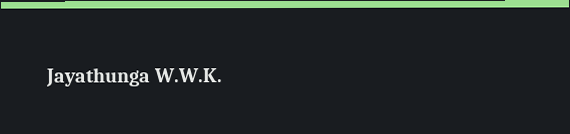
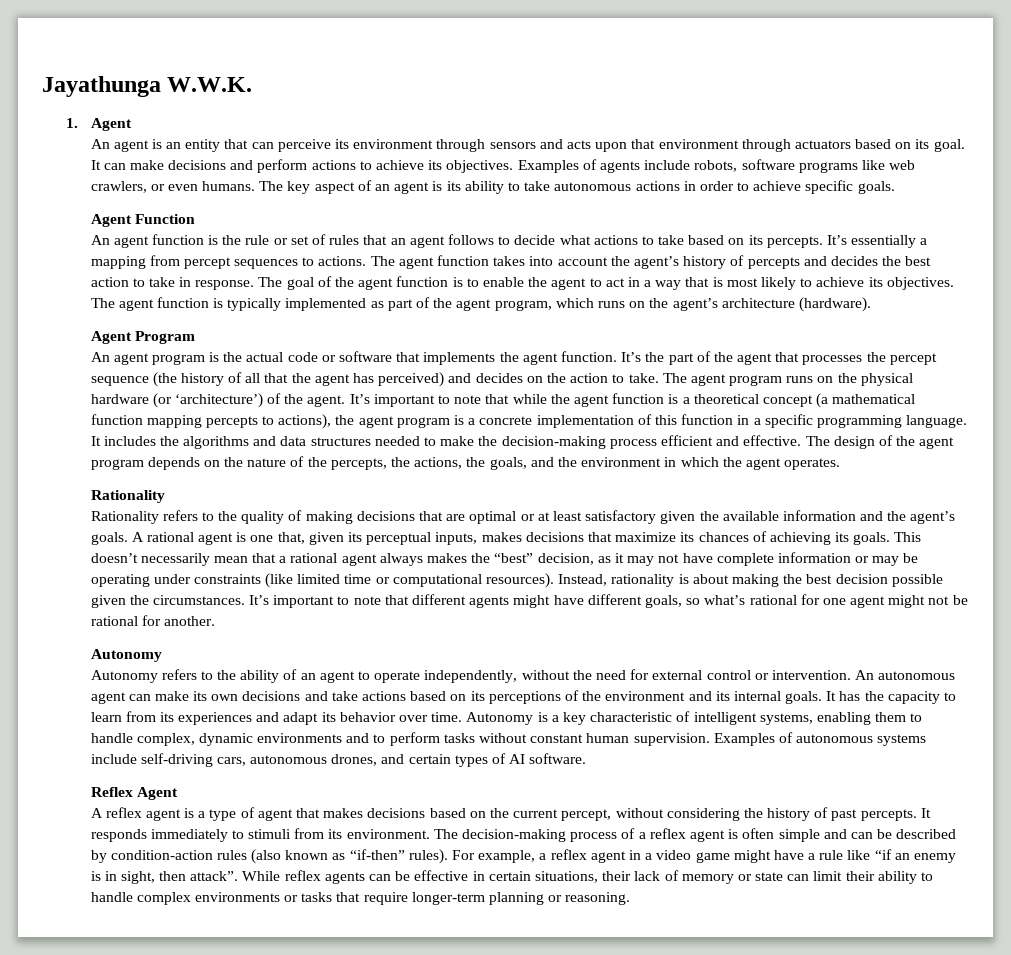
(224, 75) none -> [66,118,132,131] [90,139,965,152] [90,159,916,173] [90,180,895,194] [90,214,195,227] [90,234,928,248] [90,255,932,269] [90,276,954,290] [90,297,871,312] [90,331,195,344] [90,351,937,365] [90,372,913,387] [90,393,916,408] [90,414,968,429] [90,435,955,449] [90,456,841,470] [90,490,165,503] [90,510,956,524] [90,531,922,545] [90,552,919,566] [90,573,943,588] [90,594,968,608] [90,615,215,626] [90,649,162,662] [90,669,956,683] [90,690,957,704] [90,711,923,725] [90,732,927,746] [90,753,587,767] [90,787,178,800] [90,807,931,821] [90,828,957,842] [90,849,957,864] [90,870,934,884] [90,892,631,905] // 1. Agent // An agent is an entity that can perceive its environment through sensors and acts upon that environment through actuators based on its goal. It can make decisions and perform actions to achieve its objectives. Examples of agents include robots, software programs like web crawlers, or even humans. The key aspect of an agent is its ability to take autonomous actions in order to achieve specific goals. // Agent Function // An agent function is the rule or set of rules that an agent follows to decide what actions to take based on its percepts. It’s essentially a mapping from percept sequences to actions. The agent function takes into account the agent’s history of percepts and decides the best action to take in response. The goal of the agent function is to enable the agent to act in a way that is most likely to achieve its objectives. The agent function is typically implemented as part of the agent program, which runs on the agent’s architecture (hardware). // Agent Program // An agent program is the actual code or software that implements the agent function. It’s the part of the agent that processes the percept sequence (the history of all that the agent has perceived) and decides on the action to take. The agent program runs on the physical hardware (or ‘architecture’) of the agent. It’s important to note that while the agent function is a theoretical concept (a mathematical function mapping percepts to actions), the agent program is a concrete implementation of this function in a specific programming language. It includes the algorithms and data structures needed to make the decision-making process efficient and effective. The design of the agent program depends on the nature of the percepts, the actions, the goals, and the environment in which the agent operates. // Rationality // Rationality refers to the quality of making decisions that are optimal or at least satisfactory given the available information and the agent’s goals. A rational agent is one that, given its perceptual inputs, makes decisions that maximize its chances of achieving its goals. This doesn’t necessarily mean that a rational agent always makes the “best” decision, as it may not have complete information or may be operating under constraints (like limited time or computational resources). Instead, rationality is about making the best decision possible given the circumstances. It’s important to note that different agents might have different goals, so what’s rational for one agent might not be rational for another. // Autonomy // Autonomy refers to the ability of an agent to operate independently, without the need for external control or intervention. An autonomous agent can make its own decisions and take actions based on its perceptions of the environment and its internal goals. It has the capacity to learn from its experiences and adapt its behavior over time. Autonomy is a key characteristic of intelligent systems, enabling them to handle complex, dynamic environments and to perform tasks without constant human supervision. Examples of autonomous systems include self-driving cars, autonomous drones, and certain types of AI software. // Reflex Agent // A reflex agent is a type of agent that makes decisions based on the current percept, without considering the history of past percepts. It responds immediately to stimuli from its environment. The decision-making process of a reflex agent is often simple and can be described by condition-action rules (also known as “if-then” rules). For example, a reflex agent in a video game might have a rule like “if an enemy is in sight, then attack”. While reflex agents can be effective in certain situations, their lack of memory or state can limit their ability to handle complex environments or tasks that require longer-term planning or reasoning.

